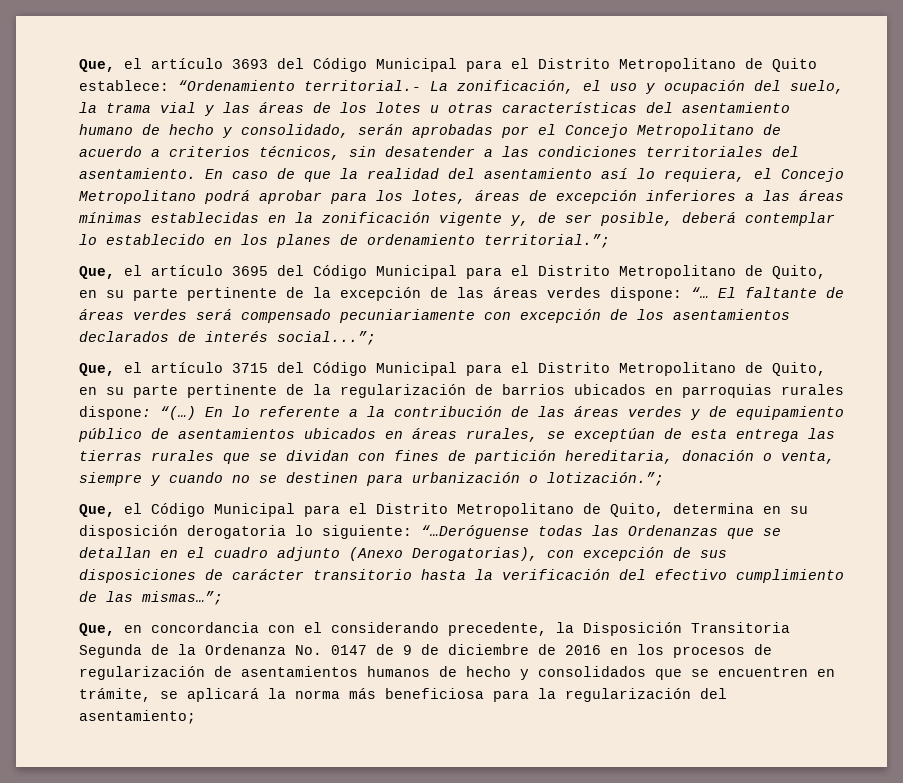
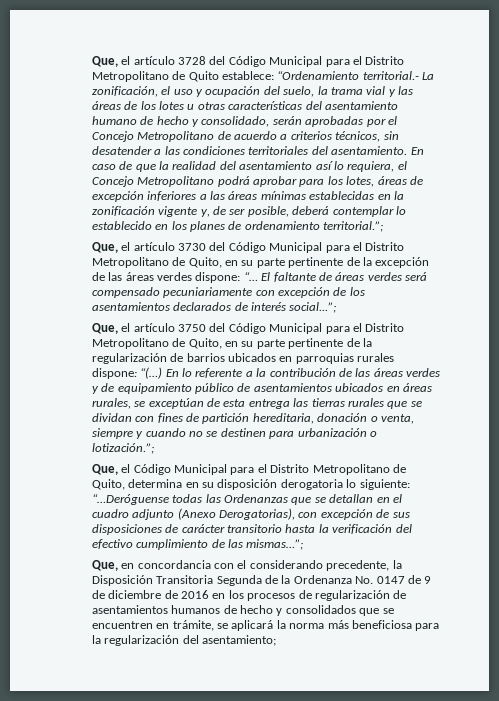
[78,58,268,72] Que, el artículo 3693 -> [91,56,207,67] Que, el artículo 3728
[231,266,268,276] 3695 -> [178,243,207,251] 3730
[231,363,268,373] 3715 -> [178,324,207,332] 3750

